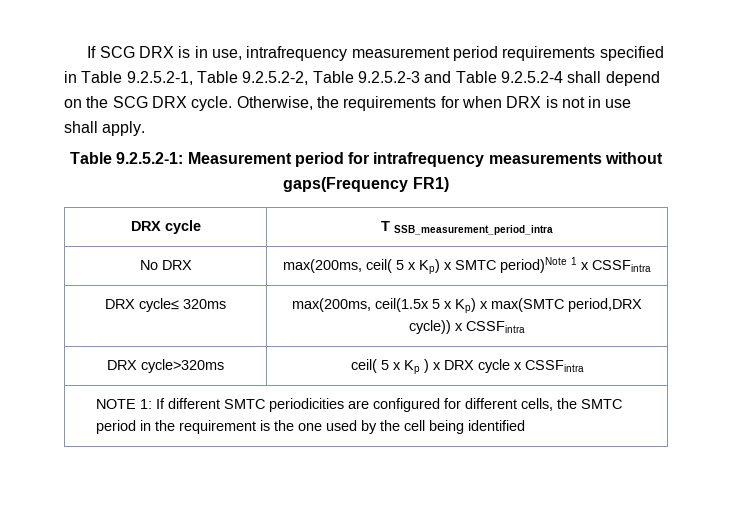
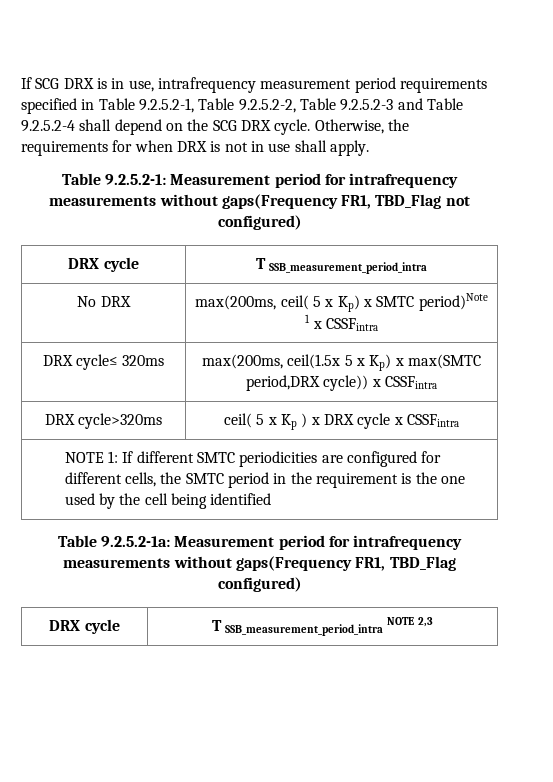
[412,177,449,192] FR1) -> [341,194,470,209] [217,215,302,230] FR1, TBD_Flag not configured)
(525, 425) none -> [57,535,463,550] [63,556,456,571] [217,577,302,592] [49,619,120,634] [211,617,434,636] // Table 9.2.5.2-1a: Measurement period for intrafrequency measurements without gaps(Frequency FR1, TBD_Flag configured) // DRX cycle | T SSB_measurement_period_intra NOTE 2,3

